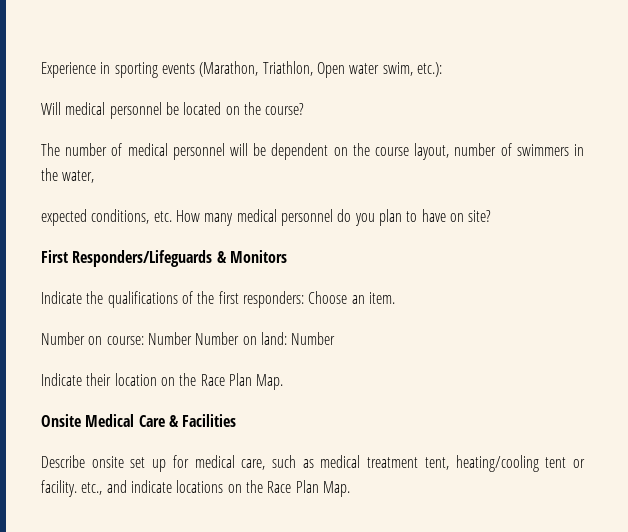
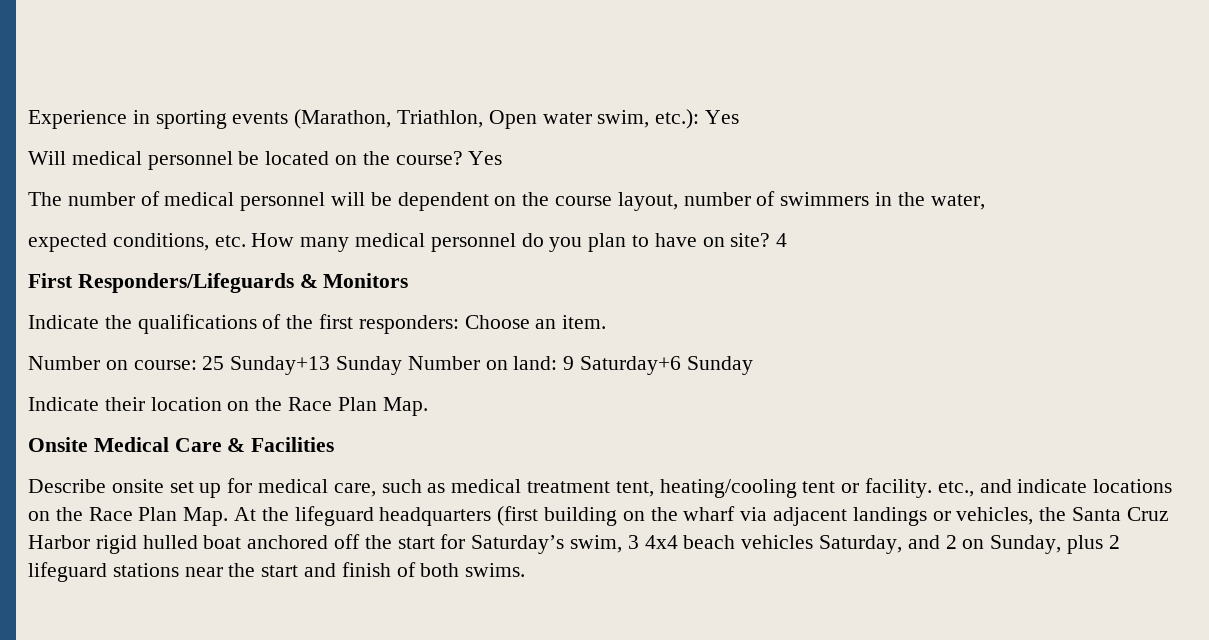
(442, 69) none -> [705,110,740,124] Yes
(305, 109) none -> [468,151,503,165] Yes
(492, 216) none -> [776,233,788,247] 4
[147,332,336,345] Number Number on land: Number -> [202,356,753,375] 25 Sunday+13 Sunday Number on land: 9 Saturday+6 Sunday
(350, 489) none -> [234,506,1169,526] [28,534,1120,554] [28,562,526,582] At the lifeguard headquarters (first building on the wharf via adjacent landings or vehicles, the Santa Cruz Harbor rigid hulled boat anchored off the start for Saturday’s swim, 3 4x4 beach vehicles Saturday, and 2 on Sunday, plus 2 lifeguard stations near the start and finish of both swims.

